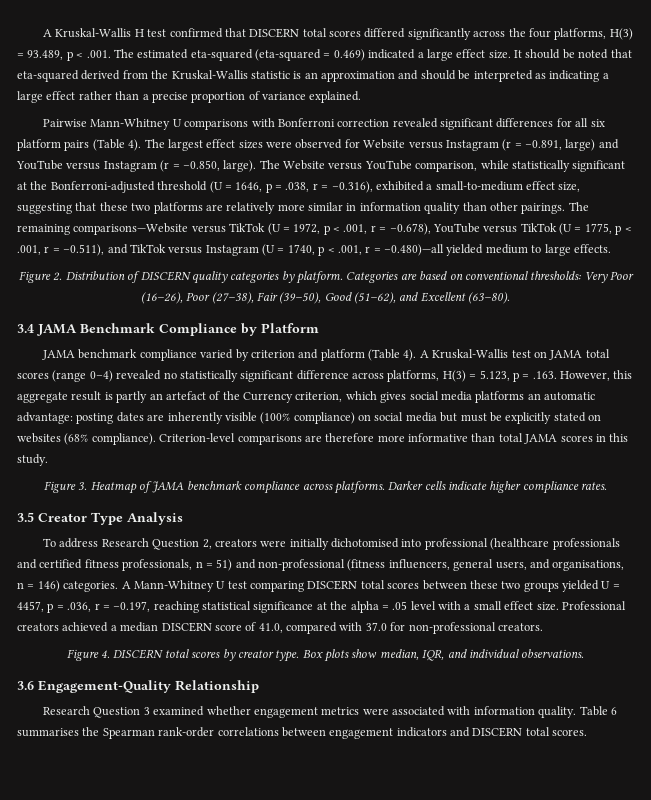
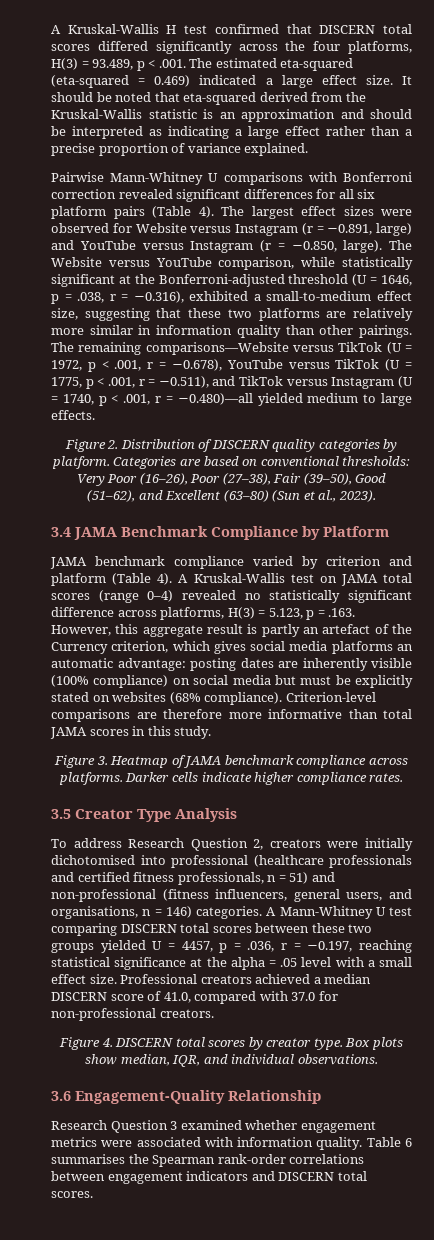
[468,292,511,304] (63–80). -> [223,490,376,502] (63–80) (Sun et al., 2023).

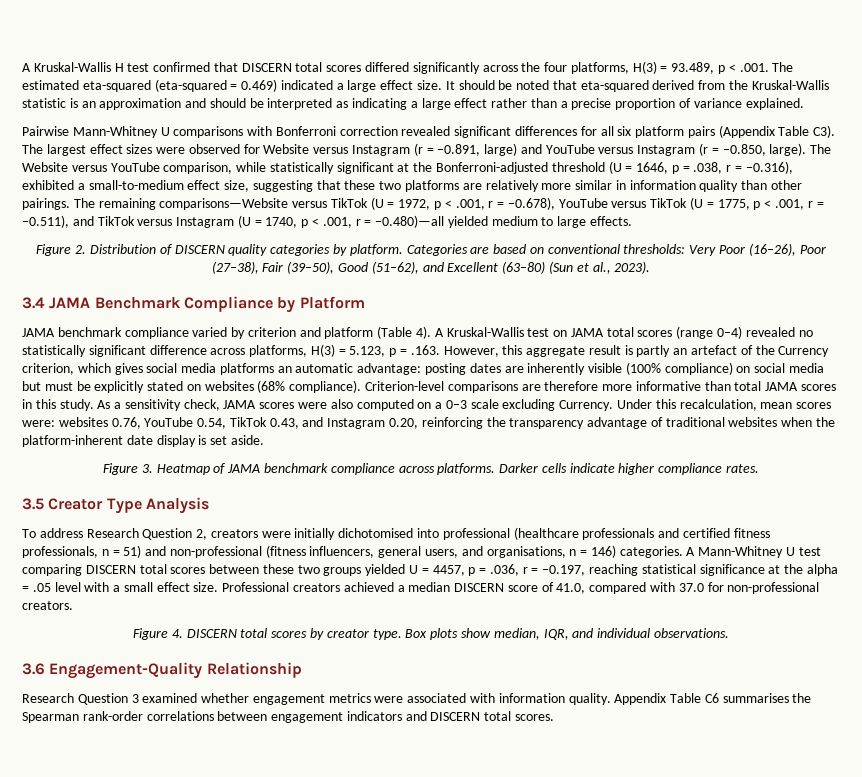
[152,206,214,218] (Table 4). -> [718,125,836,138] (Appendix Table C3).
(212, 732) none -> [97,399,832,411] [22,417,836,429] [22,435,264,447] As a sensitivity check, JAMA scores were also computed on a 0–3 scale excluding Currency. Under this recalculation, mean scores were: websites 0.76, YouTube 0.54, TikTok 0.43, and Instagram 0.20, reinforcing the transparency advantage of traditional websites when the platform-inherent date display is set aside.
[366,1137,412,1147] Table 6 -> [614,693,719,705] Appendix Table C6

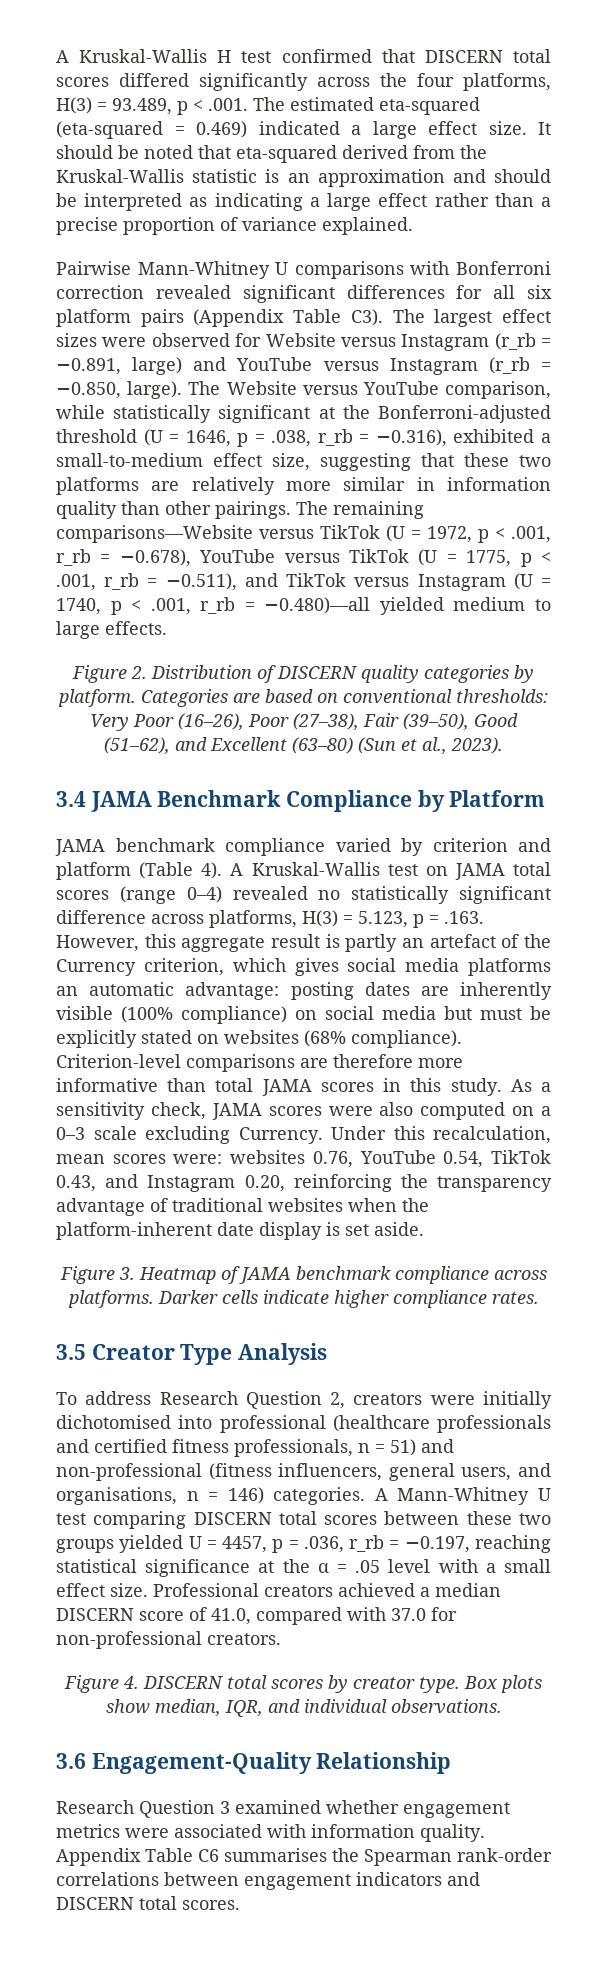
[413,143,423,156] (r -> [494,333,536,350] (r_rb
[699,143,709,156] (r -> [488,357,530,374] (r_rb
[726,165,732,172] r -> [317,429,353,446] r_rb
[488,201,494,208] r -> [56,549,91,566] r_rb
[807,201,813,208] r -> [104,573,140,590] r_rb
[355,219,361,226] r -> [200,597,236,614] r_rb
[522,567,528,574] r -> [349,1535,385,1552] r_rb
[806,564,838,576] alpha -> [317,1563,329,1573] α

